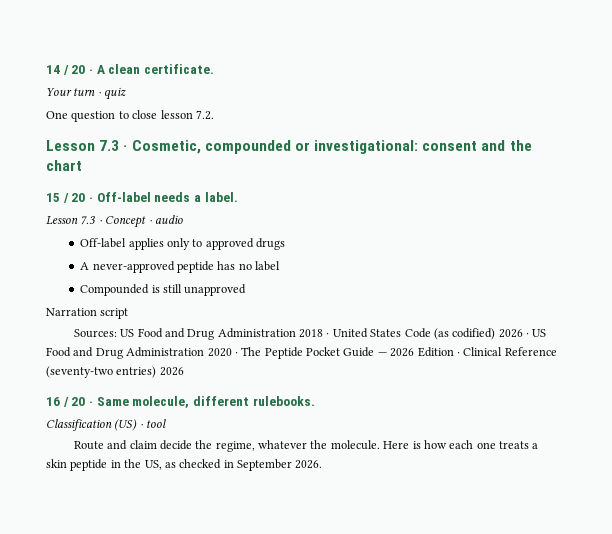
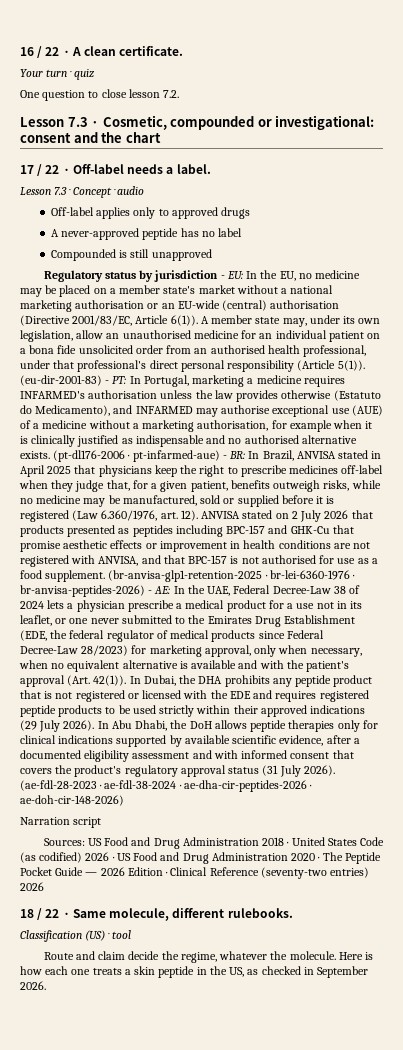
[46,65,86,75] 14 / 20 -> [20,46,60,58] 16 / 22
[46,193,86,203] 15 / 20 -> [20,164,60,176] 17 / 22
(247, 290) none -> [43,270,360,282] [20,285,334,297] [20,300,340,312] [20,315,381,327] [20,330,381,342] [20,345,367,357] [20,360,365,372] [20,375,345,387] [20,390,381,402] [20,405,383,417] [20,420,373,432] [20,435,357,447] [20,450,382,462] [20,465,384,477] [19,480,381,492] [20,495,335,507] [20,510,373,522] [20,525,354,537] [20,540,371,552] [20,555,378,567] [20,570,356,582] [20,585,361,597] [20,600,363,612] [20,615,356,627] [20,630,324,642] [20,645,362,657] [19,660,350,672] [20,675,373,687] [20,690,369,702] [20,705,366,717] [20,720,378,732] [20,735,360,747] [20,750,354,762] [20,765,335,777] [20,780,313,792] [20,795,124,806] // Regulatory status by jurisdiction - EU: In the EU, no medicine may be placed on a member state's market without a national marketing authorisation or an EU-wide (central) authorisation (Directive 2001/83/EC, Article 6(1)). A member state may, under its own legislation, allow an unauthorised medicine for an individual patient on a bona fide unsolicited order from an authorised health professional, under that professional's direct personal responsibility (Article 5(1)). (eu-dir-2001-83) - PT: In Portugal, marketing a medicine requires INFARMED's authorisation unless the law provides otherwise (Estatuto do Medicamento), and INFARMED may authorise exceptional use (AUE) of a medicine without a marketing authorisation, for example when it is clinically justified as indispensable and no authorised alternative exists. (pt-dl176-2006 · pt-infarmed-aue) - BR: In Brazil, ANVISA stated in April 2025 that physicians keep the right to prescribe medicines off-label when they judge that, for a given patient, benefits outweigh risks, while no medicine may be manufactured, sold or supplied before it is registered (Law 6.360/1976, art. 12). ANVISA stated on 2 July 2026 that products presented as peptides including BPC-157 and GHK-Cu that promise aesthetic effects or improvement in health conditions are not registered with ANVISA, and that BPC-157 is not authorised for use as a food supplement. (br-anvisa-glp1-retention-2025 · br-lei-6360-1976 · br-anvisa-peptides-2026) - AE: In the UAE, Federal Decree-Law 38 of 2024 lets a physician prescribe a medical product for a use not in its leaflet, or one never submitted to the Emirates Drug Establishment (EDE, the federal regulator of medical products since Federal Decree-Law 28/2023) for marketing approval, only when necessary, when no equivalent alternative is available and with the patient's approval (Art. 42(1)). In Dubai, the DHA prohibits any peptide product that is not registered or licensed with the EDE and requires registered peptide products to be used strictly within their approved indications (29 July 2026). In Abu Dhabi, the DoH allows peptide therapies only for clinical indications supported by available scientific evidence, after a documented eligibility assessment and with informed consent that covers the product's regulatory approval status (31 July 2026). (ae-fdl-28-2023 · ae-fdl-38-2024 · ae-dha-cir-peptides-2026 · ae-doh-cir-148-2026)
[46,397,86,407] 16 / 20 -> [20,908,60,920] 18 / 22

